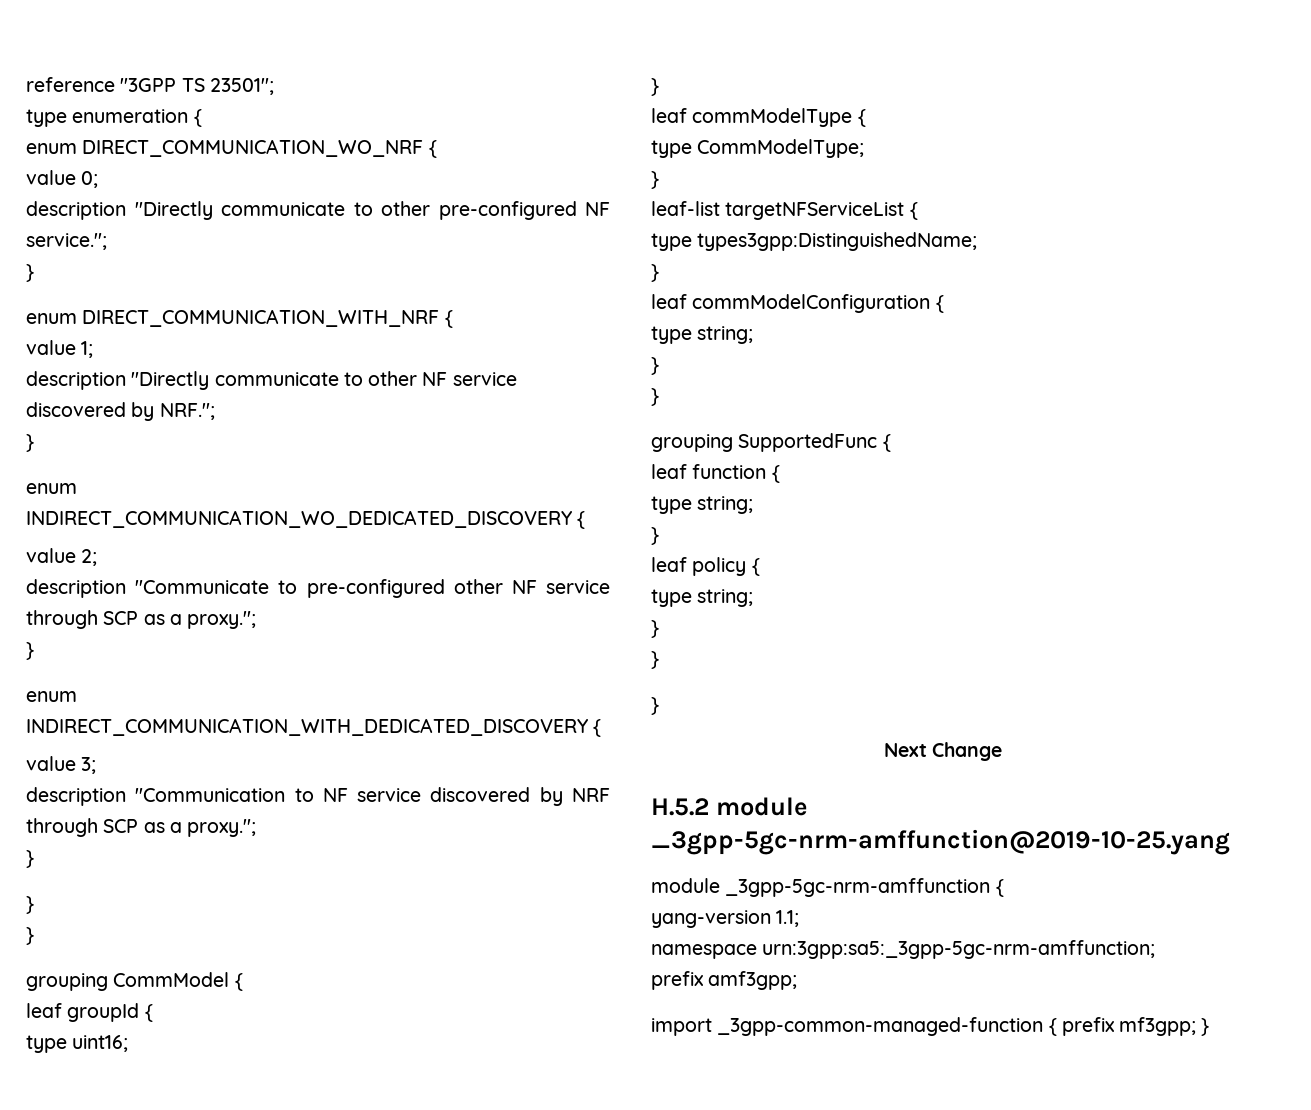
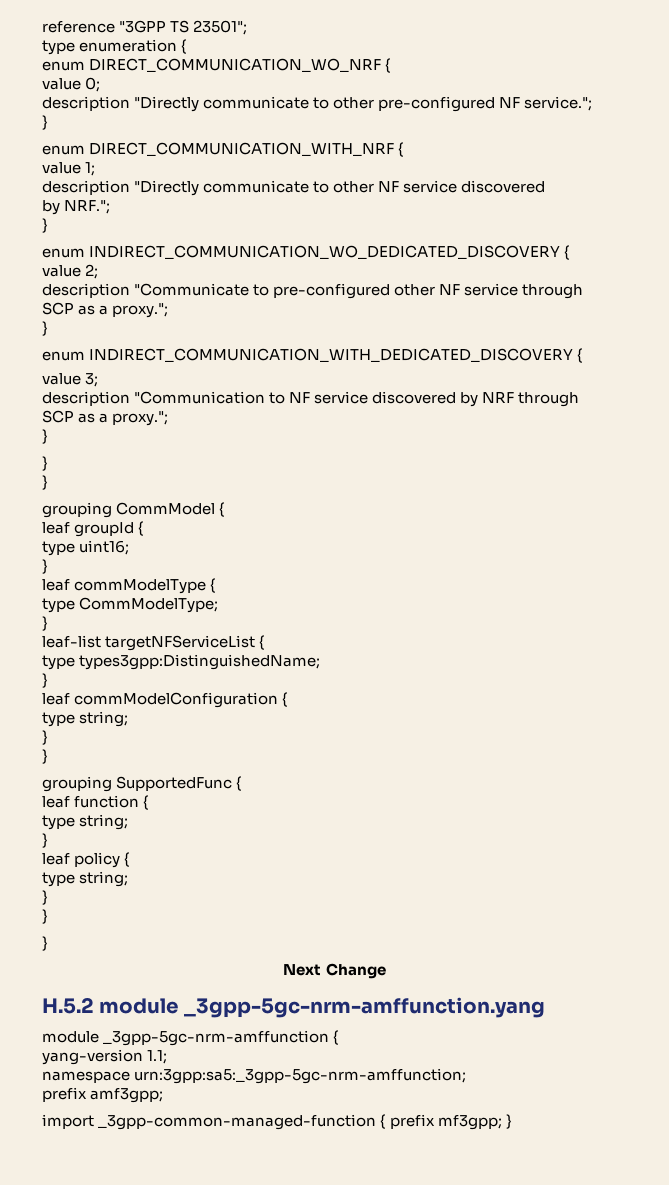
(126, 409) none -> (546, 186) //
(98, 619) none -> (584, 291) //
(98, 827) none -> (580, 399) //
[651,829,1230,855] _3gpp-5gc-nrm-amffunction@2019-10-25.yang -> [183,997,545,1018] _3gpp-5gc-nrm-amffunction.yang

